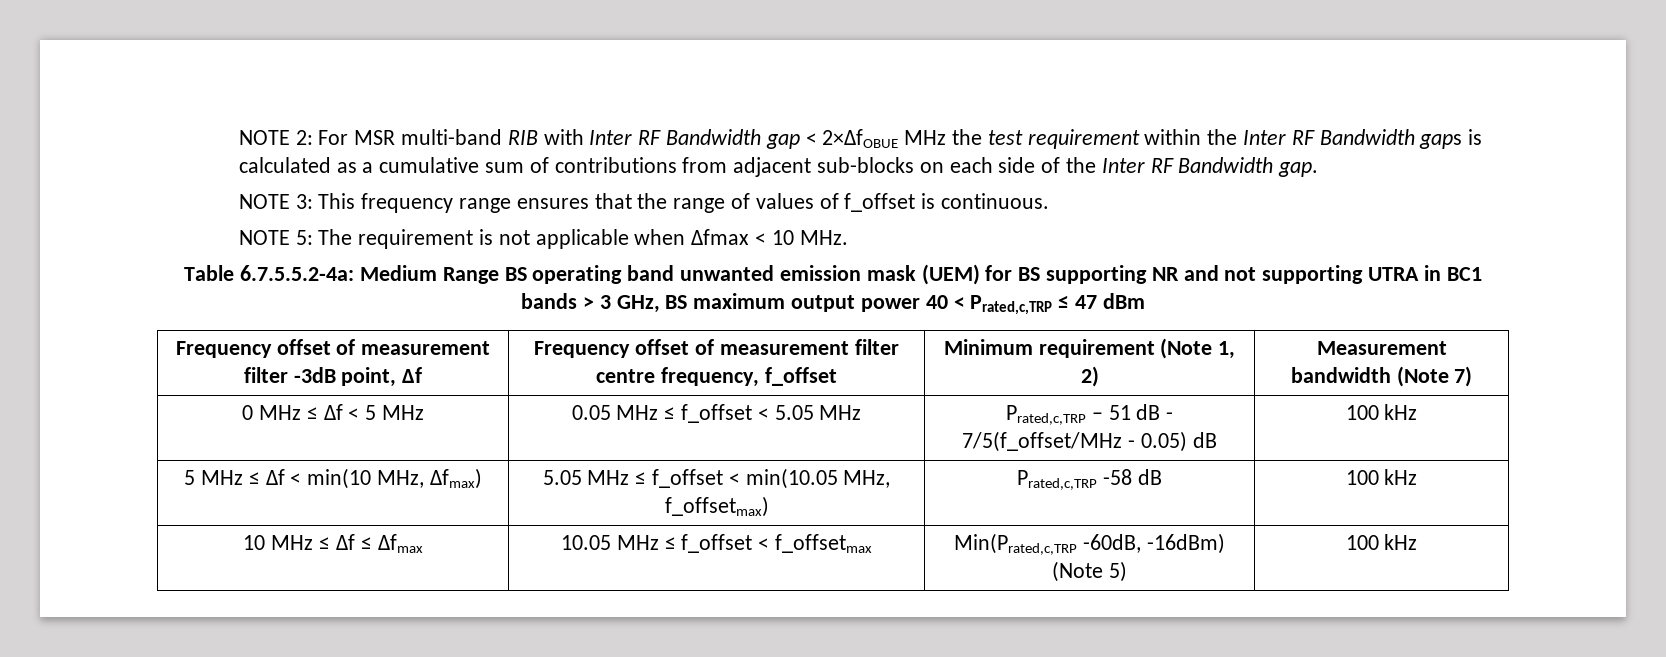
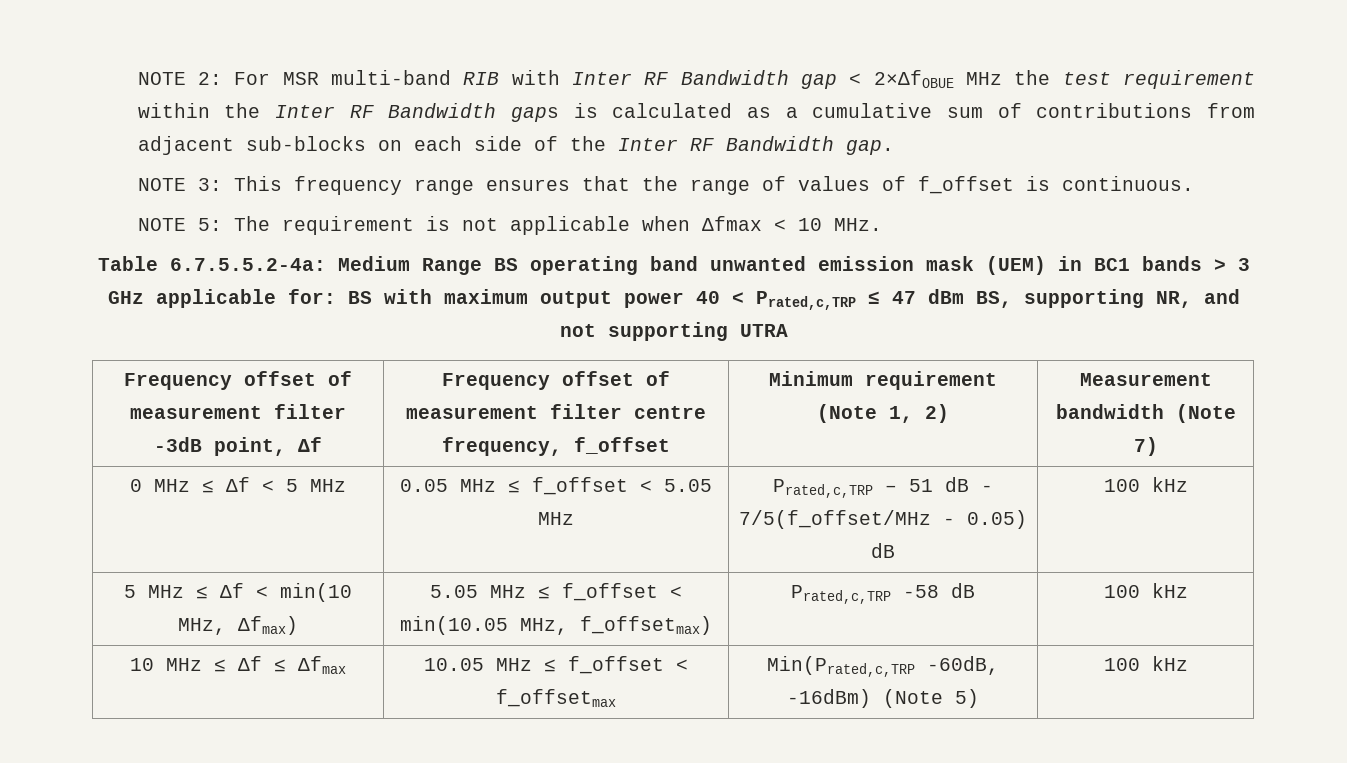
[985,265,1419,284] for BS supporting NR and not supporting UTRA -> (1046, 265) none
[616,295,688,313] GHz, BS -> [107,289,432,308] GHz applicable for: BS with
(1145, 301) none -> [975,289,1240,308] [559,322,788,341] BS, supporting NR, and not supporting UTRA

